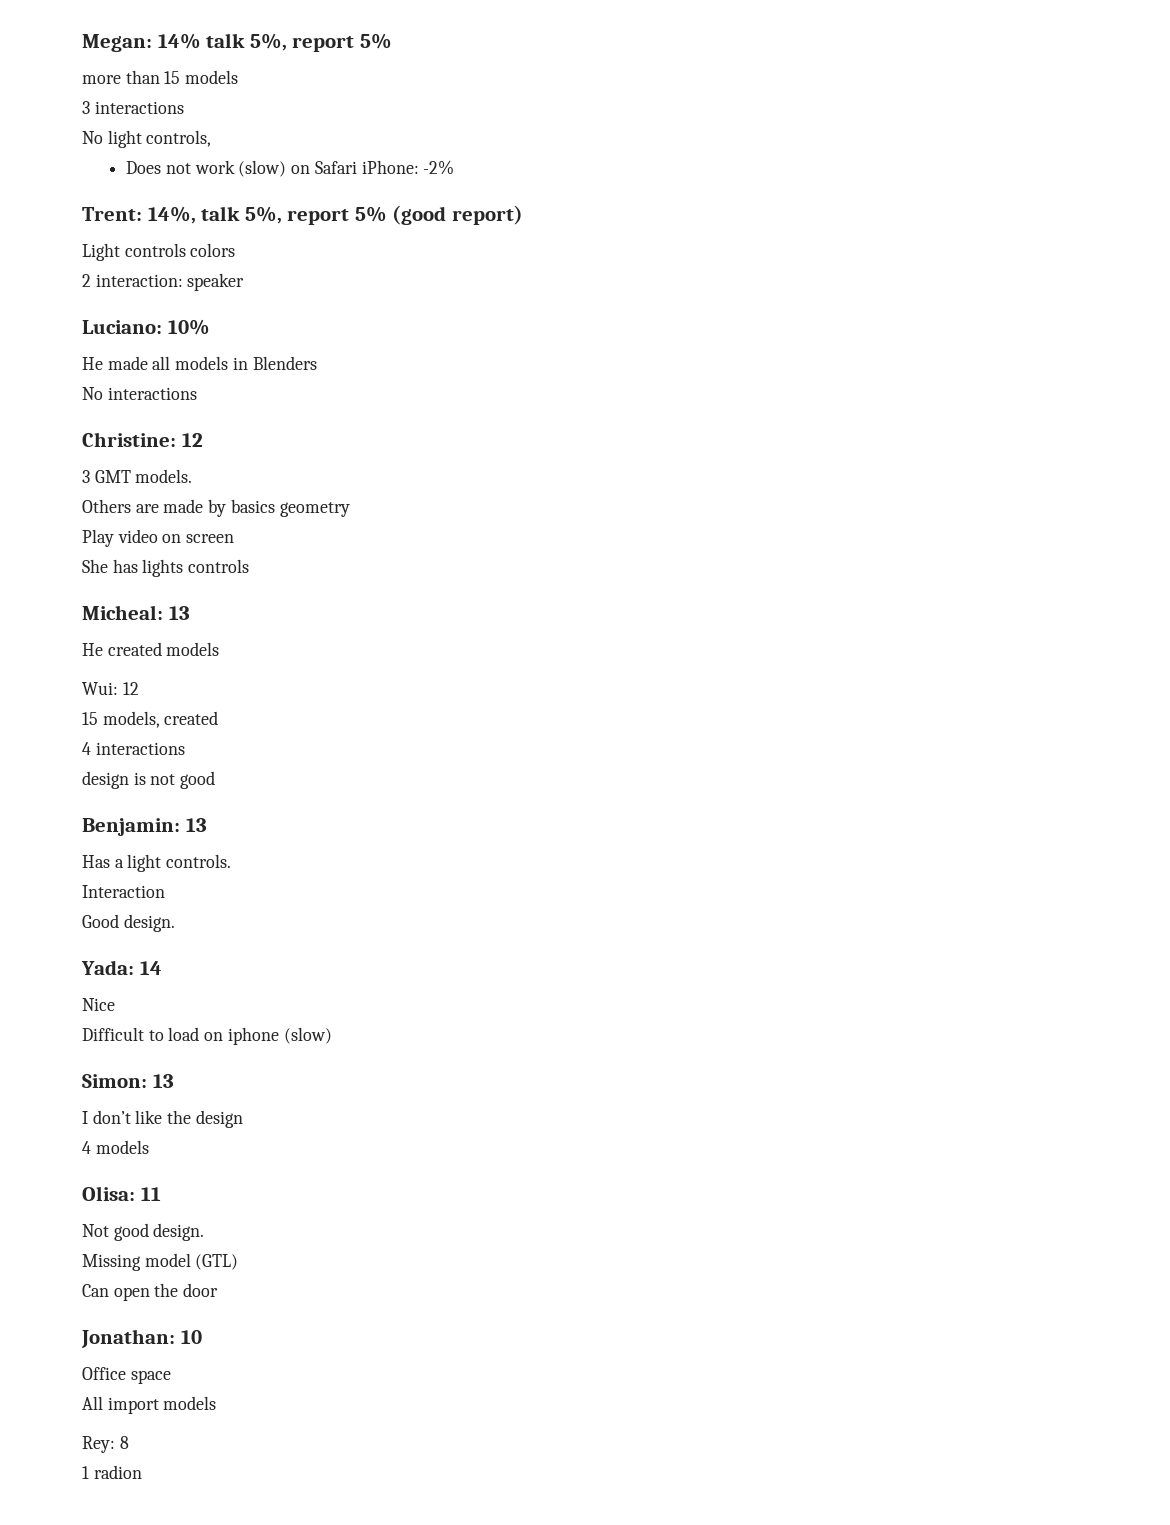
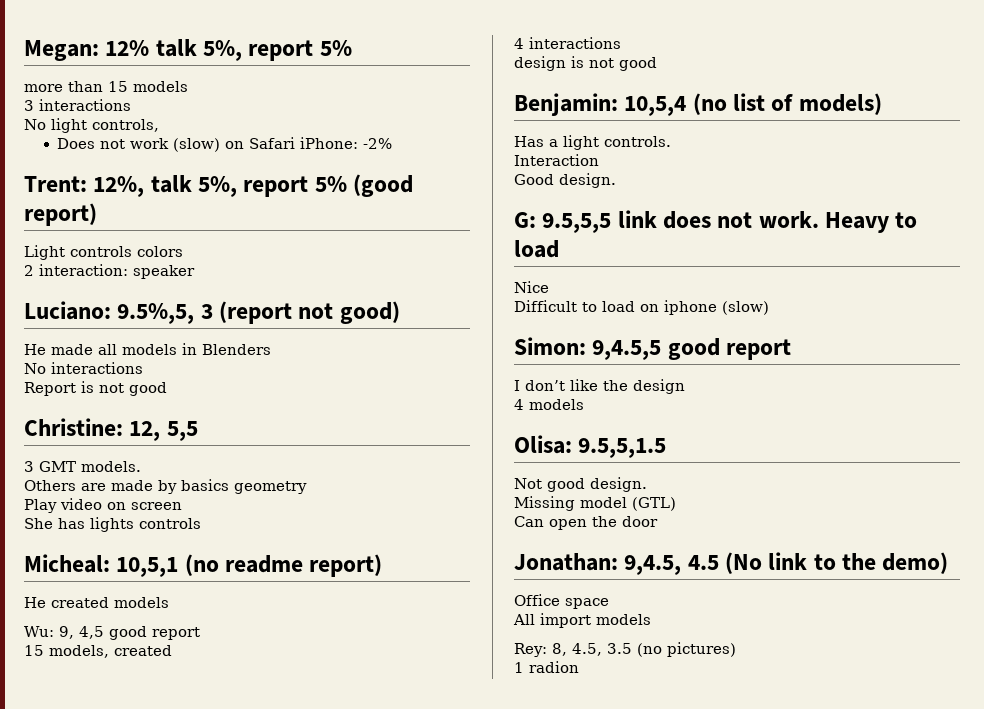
[157,33,201,49] 14% -> [105,40,150,56] 12%
[147,206,196,224] 14%, -> [93,176,145,197] 12%,
[167,319,210,335] 10% -> [117,301,400,324] 9.5%,5, 3 (report not good)
(197, 393) none -> [24,381,167,396] // Report is not good
[181,433,203,447] 12 -> [129,421,198,441] 12, 5,5
[168,606,190,620] 13 -> [116,554,383,577] 10,5,1 (no readme report)
[82,682,139,695] Wui: 12 -> [24,626,200,640] Wu: 9, 4,5 good report
[185,818,207,832] 13 -> [624,93,882,116] 10,5,4 (no list of models)
[81,960,162,975] Yada: 14 -> [514,210,918,233] [514,240,559,258] G: 9.5,5,5 link does not work. Heavy to load
[152,1074,174,1088] 13 -> [592,338,792,360] 9,4.5,5 good report
[140,1187,161,1201] 11 -> [578,438,667,458] 9.5,5,1.5
[180,1330,202,1344] 10 -> [624,552,949,575] 9,4.5, 4.5 (No link to the demo)
[119,1436,129,1449] 8 -> [552,642,736,657] 8, 4.5, 3.5 (no pictures)

